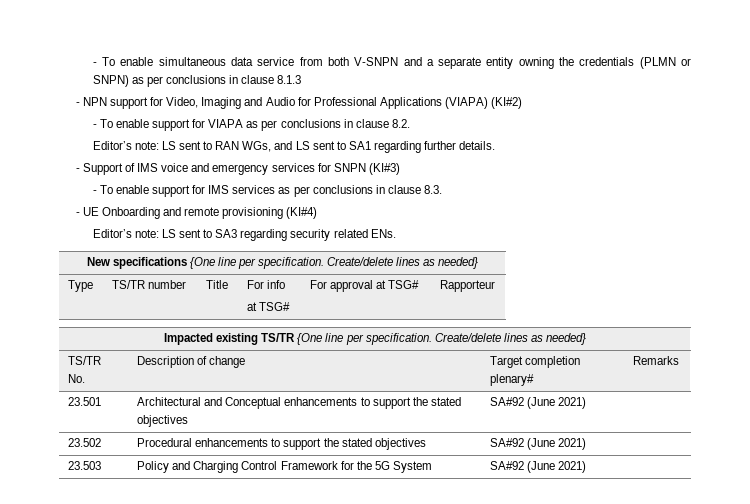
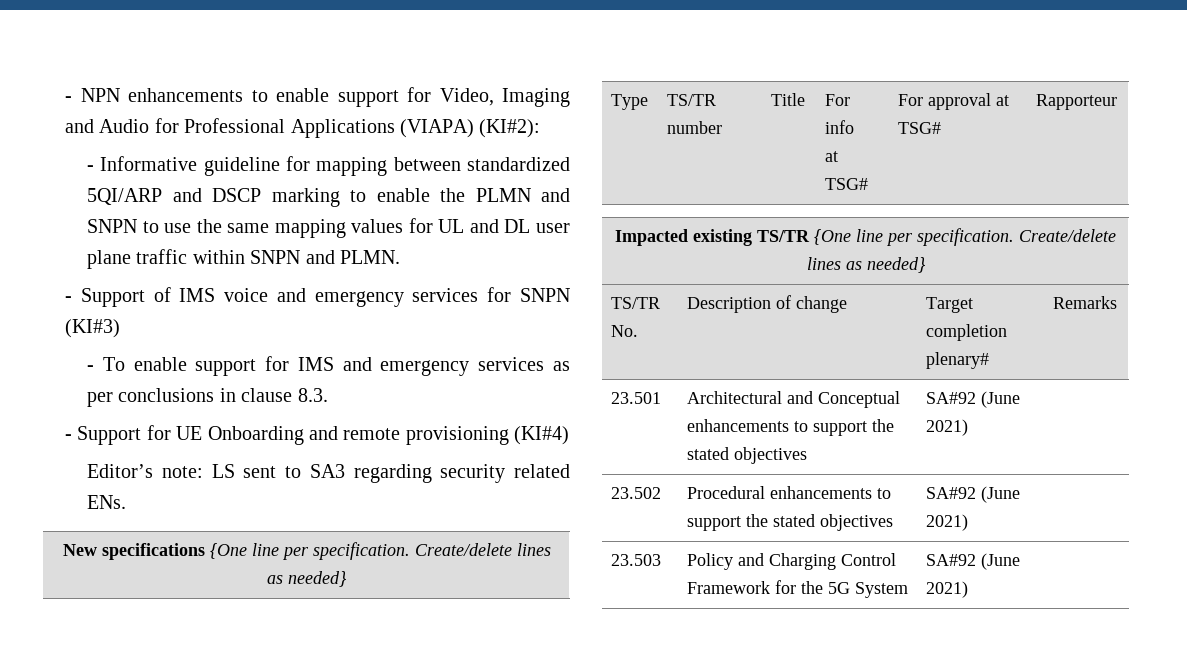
[92,57,691,69] [92,75,302,87] [75,97,107,106] - To enable simultaneous data service from both V-SNPN and a separate entity owning the credentials (PLMN or SNPN) as per conclusions in clause 8.1.3 // - NPN -> [65,88,330,102] - NPN enhancements to enable
[491,97,523,109] [92,119,410,131] [92,141,496,153] (KI#2) // - To enable support for VIAPA as per conclusions in clause 8.2. // Editor’s note: LS sent to RAN WGs, and LS sent to SA1 regarding further details. -> [479,119,541,138] [87,156,570,176] [87,188,570,207] [87,218,571,238] [87,249,401,269] (KI#2): // - Informative guideline for mapping between standardized 5QI/ARP and DSCP marking to enable the PLMN and SNPN to use the same mapping values for UL and DL user plane traffic within SNPN and PLMN.
(230, 189) none -> [342,357,470,376] and emergency
(80, 214) none -> [77,425,171,445] Support for

